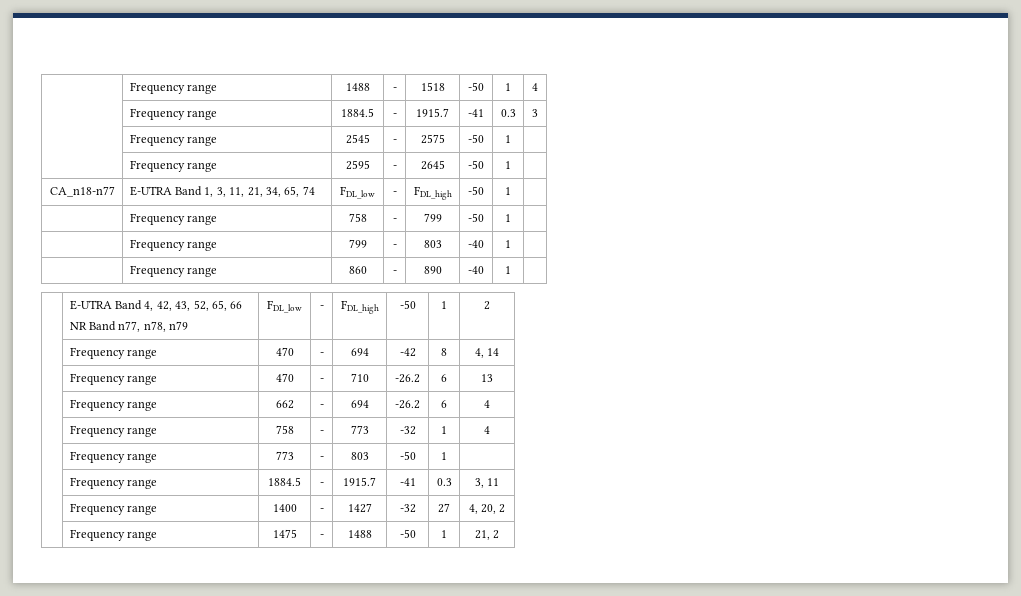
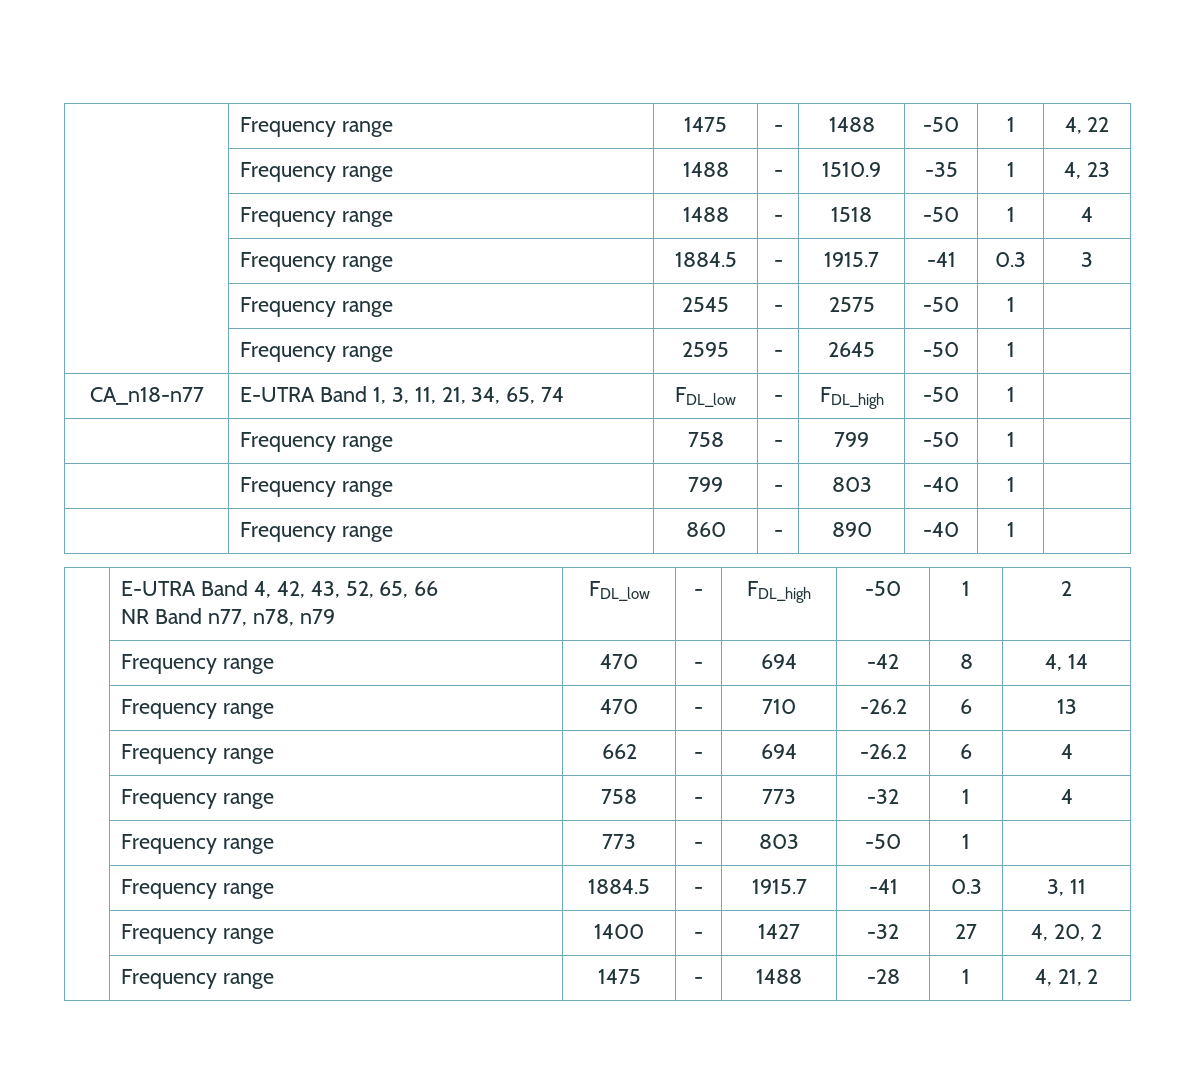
[129,82,218,94] | Frequency range -> [240,117,394,137] [684,117,727,132] [773,125,783,132] [828,117,875,132] [923,117,959,132] [1006,117,1015,132] [1064,117,1110,134] [240,162,394,182] [682,162,729,177] [773,170,783,177] [822,162,881,177] [924,162,958,177] [1006,162,1015,177] [1064,162,1110,179] [240,207,394,227] | Frequency range | 1475 | - | 1488 | -50 | 1 | 4, 22 // | Frequency range | 1488 | - | 1510.9 | -35 | 1 | 4, 23 // | Frequency range
[399,529,416,538] [441,530,447,538] -50 | 1 | -> [866,969,900,984] [962,969,970,984] [1034,969,1052,986] -28 | 1 | 4,

